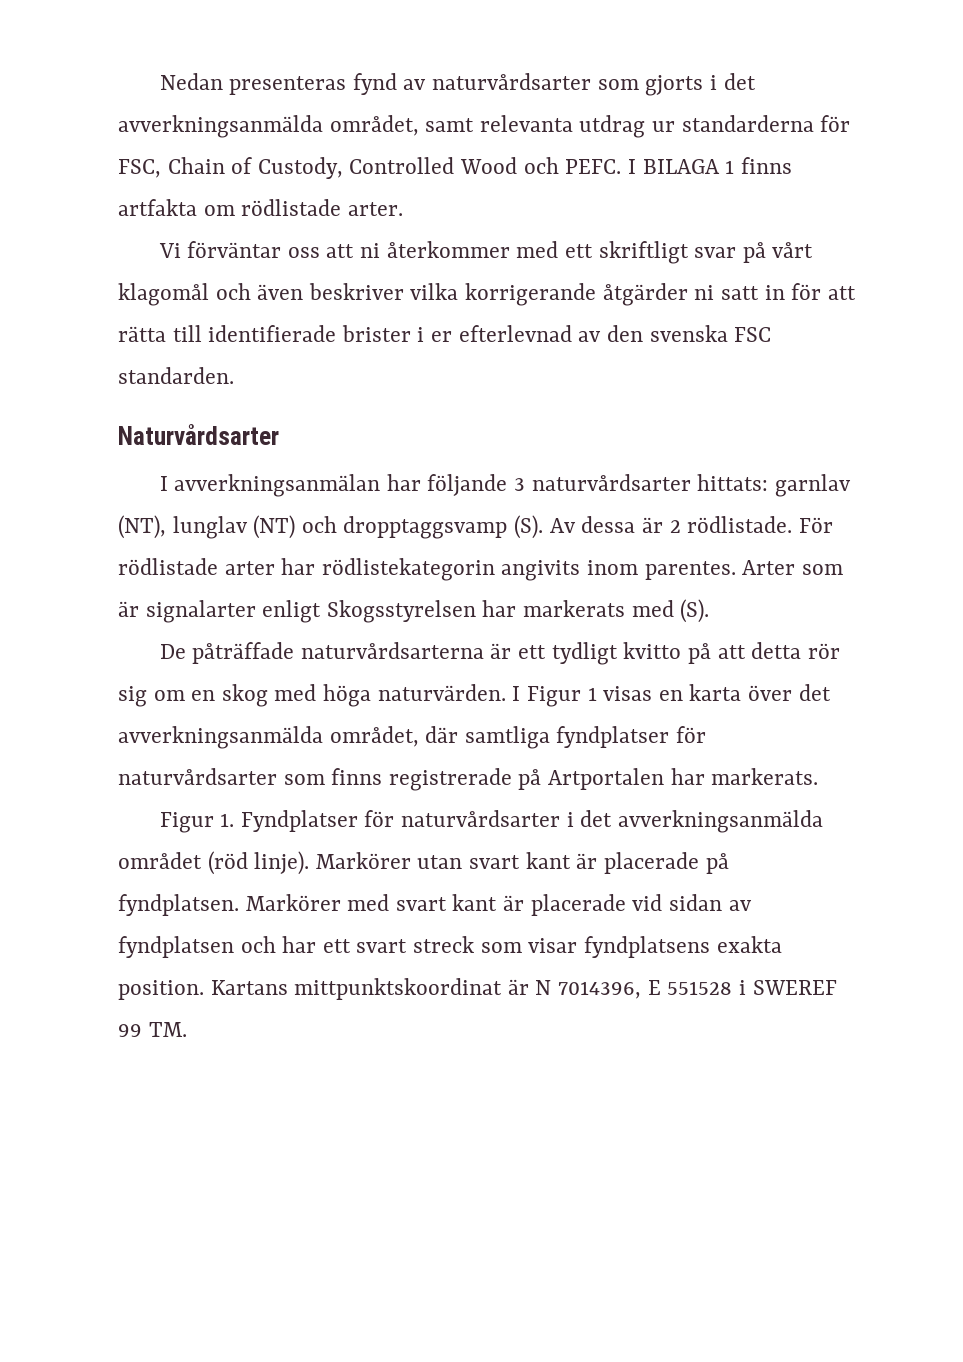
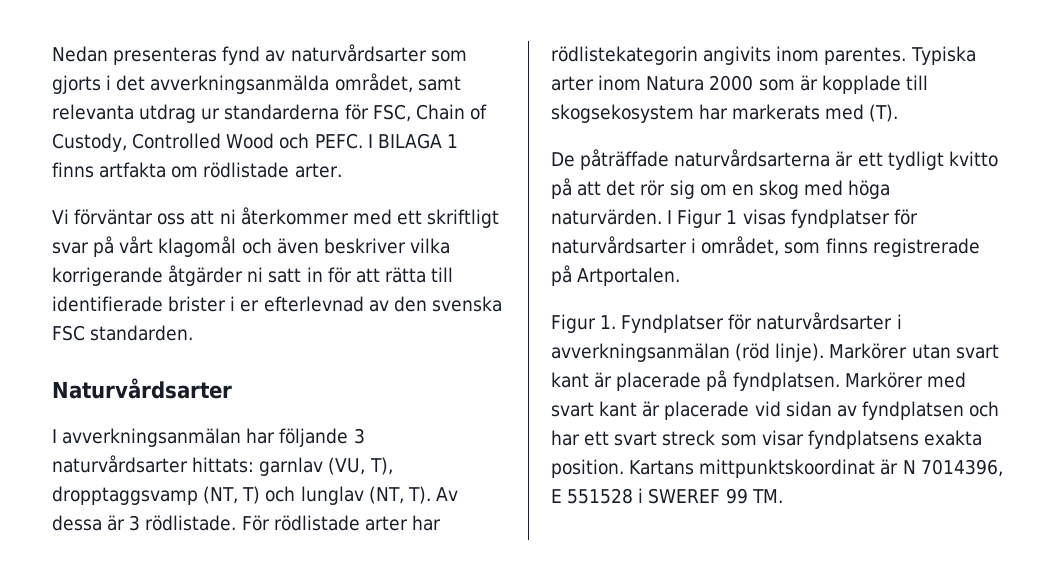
[118,515,544,539] (NT), lunglav (NT) och dropptaggsvamp (S). -> [328,457,393,475] [52,486,431,505] (VU, T), dropptaggsvamp (NT, T) och lunglav (NT, T).
[669,520,681,533] 2 -> [129,515,141,531] 3
[742,560,843,575] [118,600,476,623] Arter som är signalarter enligt Skogsstyrelsen -> [910,46,977,65] [551,75,928,94] [551,104,694,123] Typiska arter inom Natura 2000 som är kopplade till skogsekosystem
[680,599,710,623] (S). -> [869,104,899,122] (T).
[751,642,802,659] detta -> [606,180,636,196] det
[658,684,831,701] [118,726,550,749] en karta över det avverkningsanmälda området, där samtliga -> (786, 217) none
(277, 776) none -> [691,236,780,256] i området,
[548,768,819,790] Artportalen har markerats. -> [577,267,681,286] Artportalen.
[580,810,823,833] [118,852,202,869] det avverkningsanmälda området -> [551,343,730,362] avverkningsanmälan

